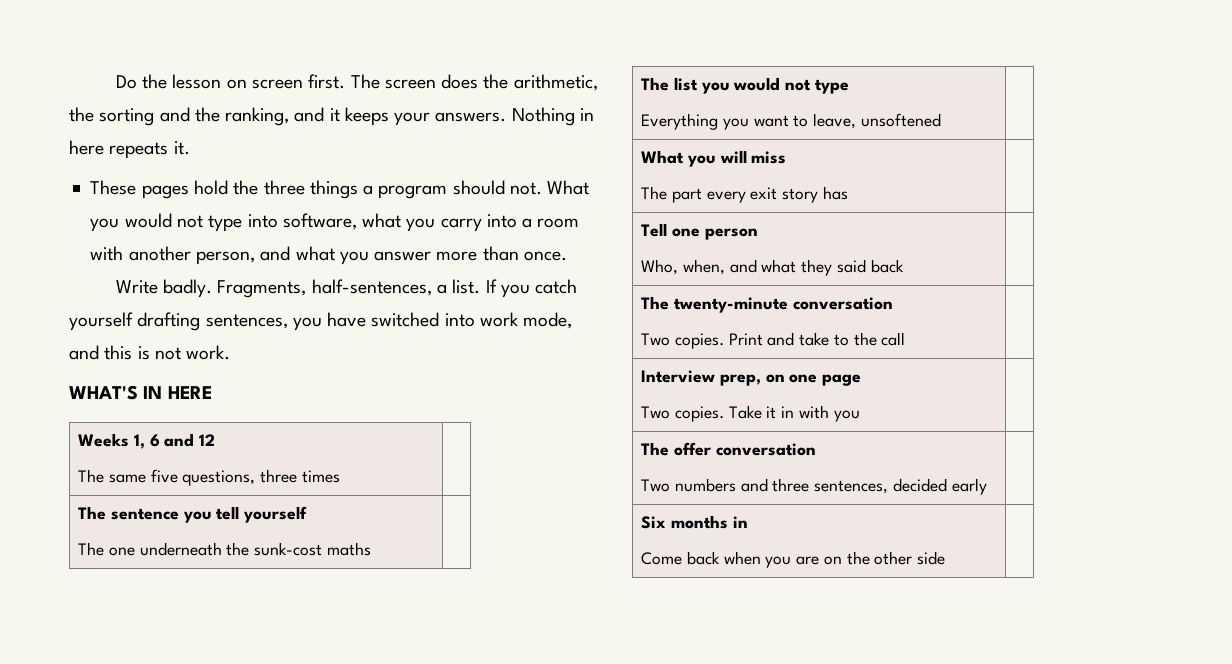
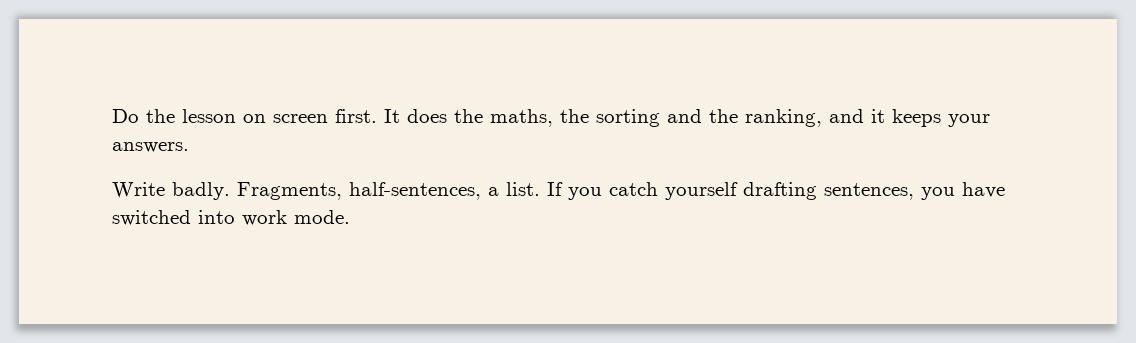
[350,74,436,89] The screen -> [384,109,400,123] It
[513,74,598,91] arithmetic, -> [490,109,553,127] maths,
[511,107,594,126] [69,140,190,159] [90,180,590,199] [90,213,580,232] [90,246,567,265] Nothing in here repeats it. // These pages hold the three things a program should not. What you would not type into software, what you carry into a room with another person, and what you answer more than once. -> (189, 147) none
[523,312,573,329] [69,345,231,360] [69,385,212,400] [78,433,216,449] [78,469,340,486] [78,506,308,523] [78,542,371,556] [641,77,849,94] [641,113,941,130] [641,150,787,167] [641,186,848,203] [641,223,758,240] [641,259,904,276] [641,296,893,313] [641,332,906,349] [641,370,862,386] [641,405,860,422] [641,442,816,456] [641,478,987,495] [641,515,748,529] [641,551,946,568] mode, and this is not work. // WHAT'S IN HERE // Weeks 1, 6 and 12 // The same five questions, three times | // The sentence you tell yourself // The one underneath the sunk-cost maths | // The list you would not type // Everything you want to leave, unsoftened | // What you will miss // The part every exit story has | // Tell one person // Who, when, and what they said back | // The twenty-minute conversation // Two copies. Print and take to the call | // Interview prep, on one page // Two copies. Take it in with you | // The offer conversation // Two numbers and three sentences, decided early | // Six months in // Come back when you are on the other side | -> [294,210,350,224] mode.

